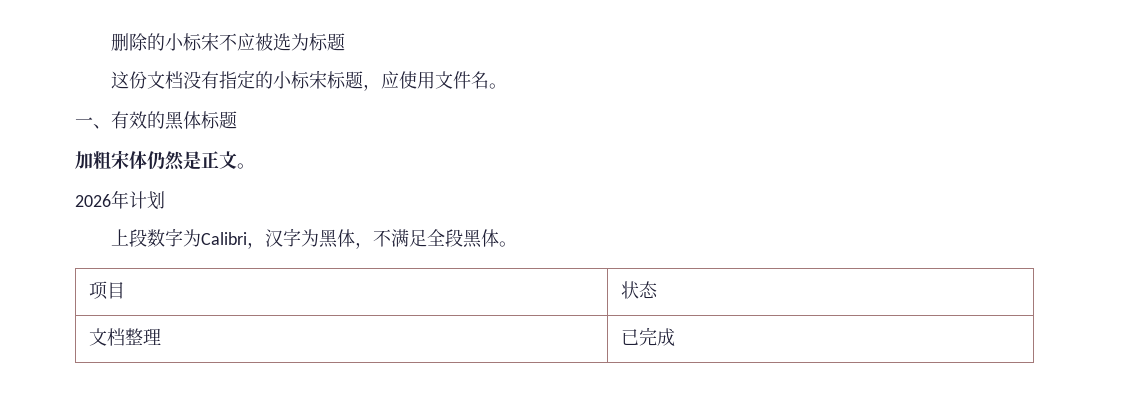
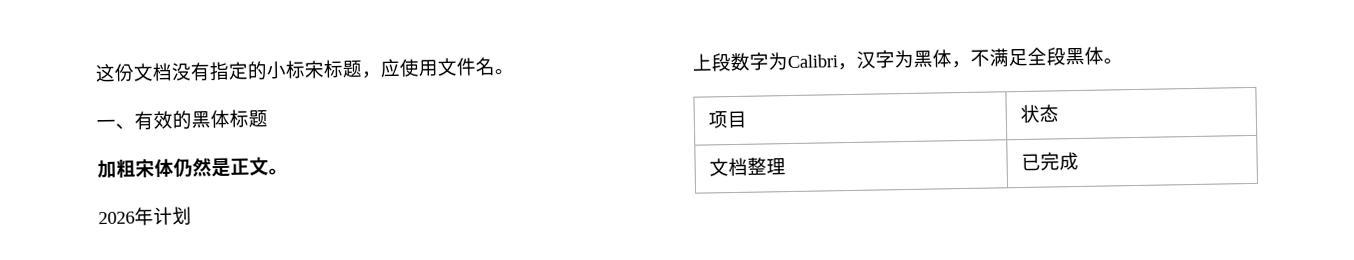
[110,32,345,51] 删除的小标宋不应被选为标题 // -> (95, 73) none

